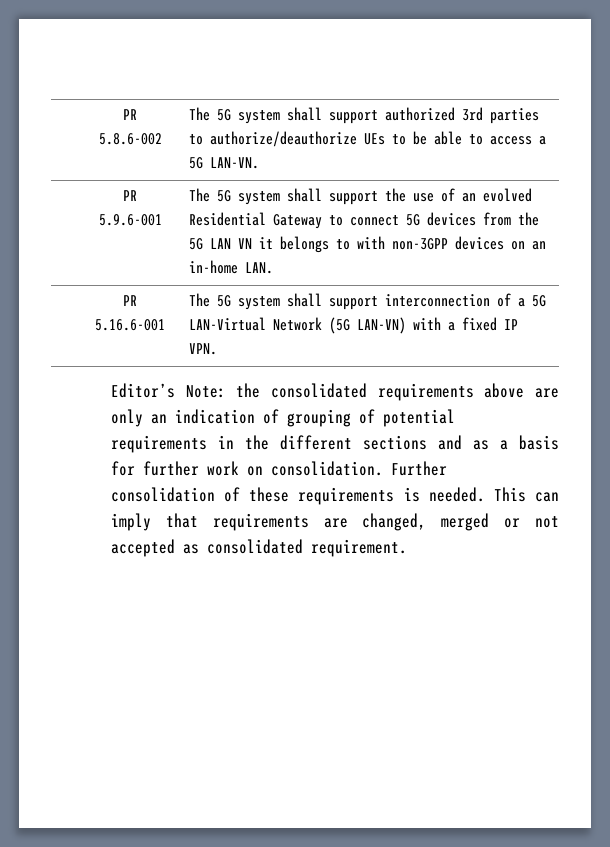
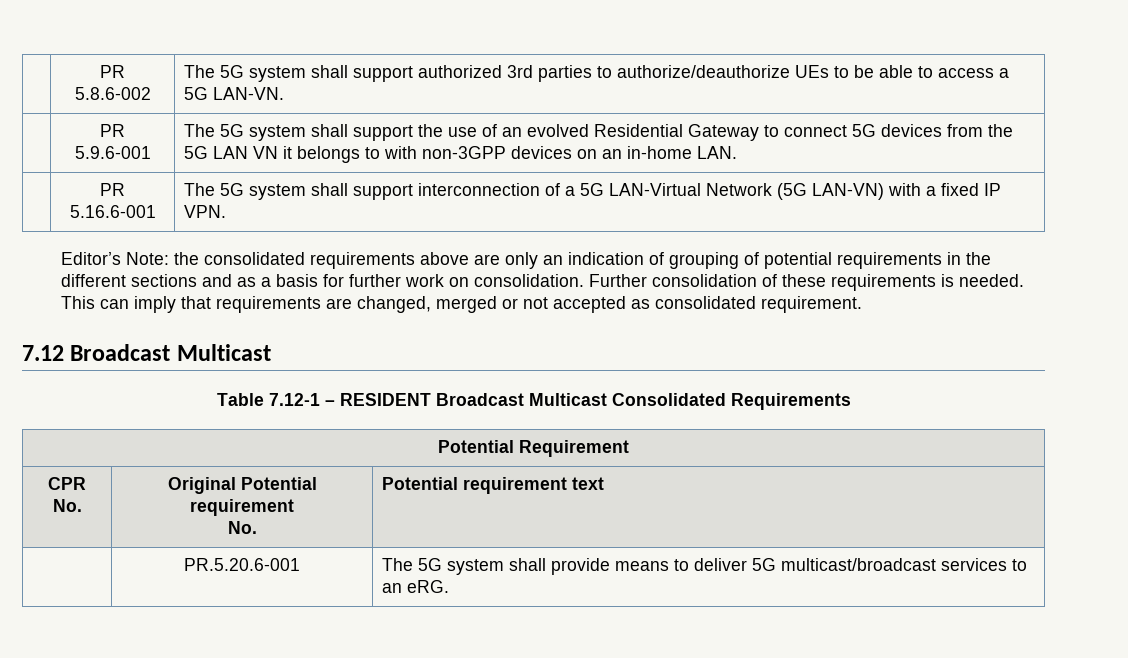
(408, 548) none -> [22,344,271,361] [216,393,851,410] [438,440,629,457] [48,477,86,490] [52,499,82,512] [167,477,317,494] [190,499,294,516] [227,521,257,534] [381,477,604,494] [184,558,300,571] [381,558,1027,575] [381,580,449,593] // 7.12 Broadcast Multicast // Table 7.12-1 – RESIDENT Broadcast Multicast Consolidated Requirements // Potential Requirement // CPR No. | Original Potential requirement // No. | Potential requirement text // | PR.5.20.6-001 | The 5G system shall provide means to deliver 5G multicast/broadcast services to an eRG.

